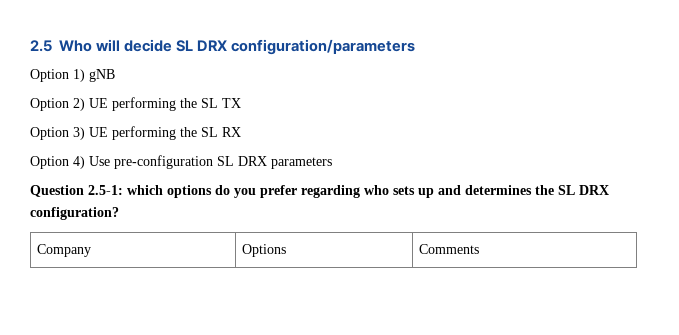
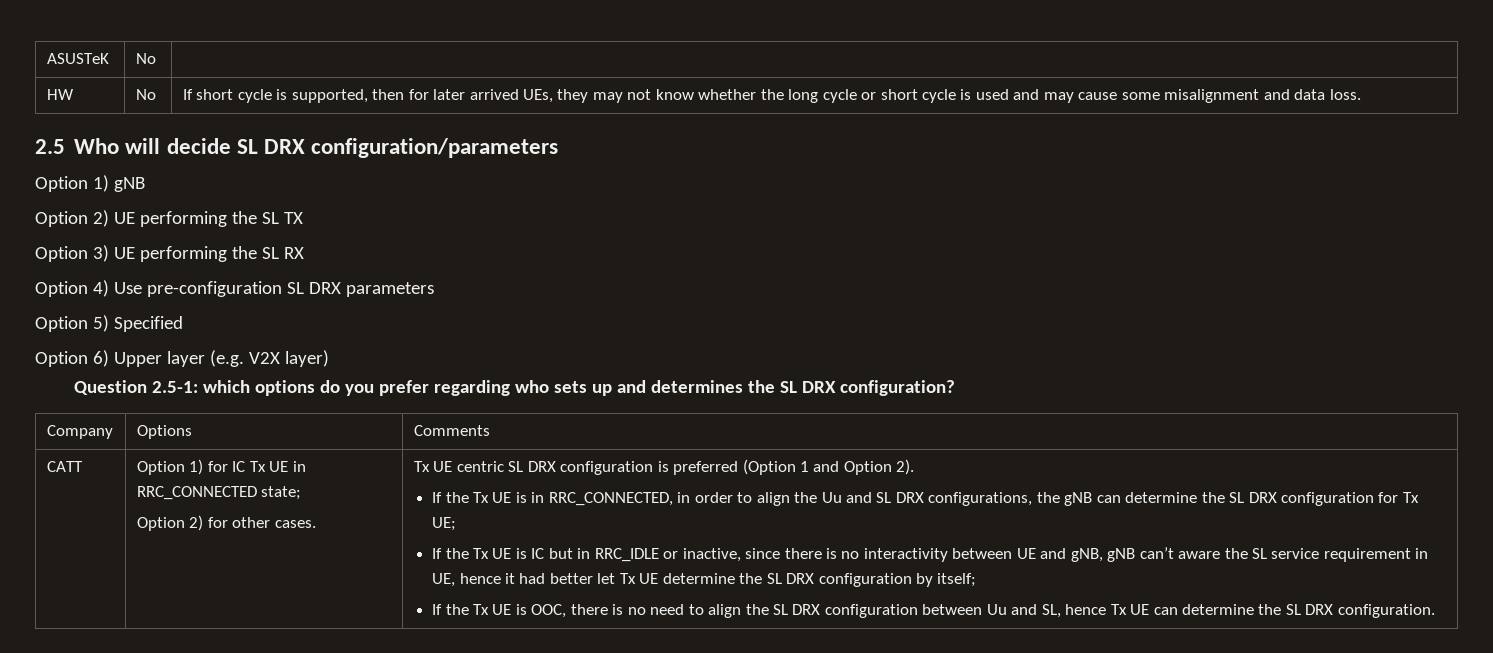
(30, 46) none -> [46,53,109,64] [135,53,156,64] [46,89,74,100] [135,89,156,100] [182,89,1361,103] ASUSTeK | No | // HW | No | If short cycle is supported, then for later arrived UEs, they may not know whether the long cycle or short cycle is used and may cause some misalignment and data loss. //
(332, 163) none -> [35,315,183,332] [35,350,329,367] // Option 5) Specified // Option 6) Upper layer (e.g. V2X layer)
(480, 249) none -> [46,461,83,472] [136,459,306,475] [136,486,302,500] [136,515,316,531] [413,459,915,475] [432,492,1419,506] [432,517,457,531] [432,547,1429,562] [432,573,977,587] [432,604,1435,618] // CATT | Option 1) for IC Tx UE in RRC_CONNECTED state; // Option 2) for other cases. | Tx UE centric SL DRX configuration is preferred (Option 1 and Option 2). // If the Tx UE is in RRC_CONNECTED, in order to align the Uu and SL DRX configurations, the gNB can determine the SL DRX configuration for Tx UE; // If the Tx UE is IC but in RRC_IDLE or inactive, since there is no interactivity between UE and gNB, gNB can’t aware the SL service requirement in UE, hence it had better let Tx UE determine the SL DRX configuration by itself; // If the Tx UE is OOC, there is no need to align the SL DRX configuration between Uu and SL, hence Tx UE can determine the SL DRX configuration.

